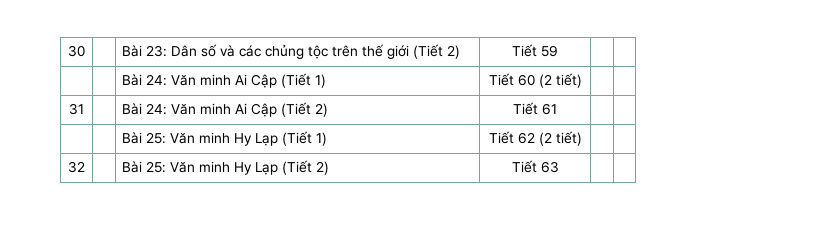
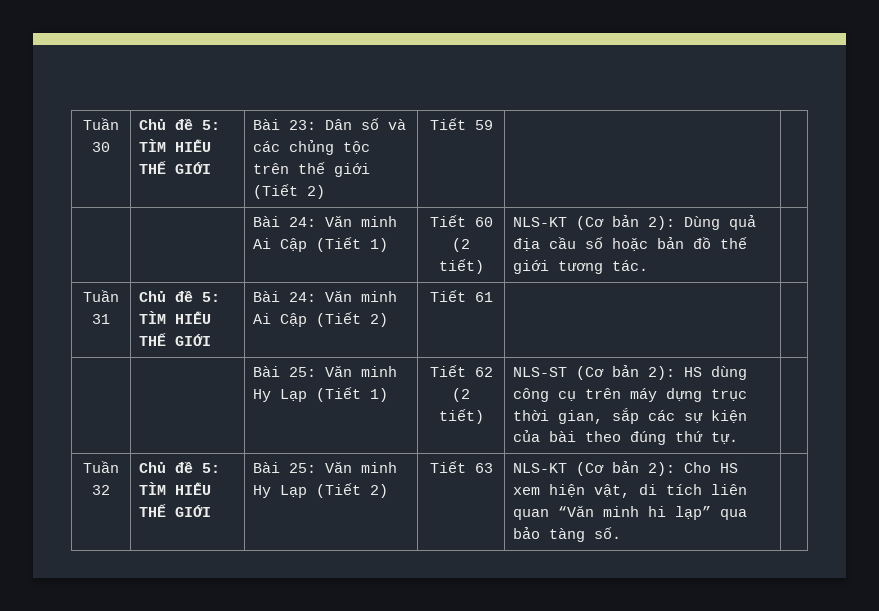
(68, 51) none -> [83,118,119,130] Tuần
(85, 51) none -> [139,119,221,130] [139,139,212,152] [139,161,212,174] Chủ đề 5: TÌM HIỂU THẾ GIỚI
[69,103,84,115] | // 31 | -> [513,215,757,230] [513,237,748,251] [513,260,649,274] [83,290,119,302] [92,314,110,324] [139,291,221,302] [139,311,212,324] [139,333,212,346] NLS-KT (Cơ bản 2): Dùng quả địa cầu số hoặc bản đồ thế giới tương tác. | // Tuần 31 | Chủ đề 5: TÌM HIỂU THẾ GIỚI
[68,161,85,173] | // 32 | -> [513,365,748,380] [513,388,748,402] [513,407,748,424] [513,430,739,445] [83,461,119,473] [92,485,110,495] [139,462,221,473] [139,482,212,495] [139,504,212,517] NLS-ST (Cơ bản 2): HS dùng công cụ trên máy dựng trục thời gian, sắp các sự kiện của bài theo đúng thứ tự. | // Tuần 32 | Chủ đề 5: TÌM HIỂU THẾ GIỚI
(559, 167) none -> [513,461,739,476] [513,484,748,498] [513,505,748,520] [513,527,622,542] NLS-KT (Cơ bản 2): Cho HS xem hiện vật, di tích liên quan “Văn minh hi lạp” qua bảo tàng số.

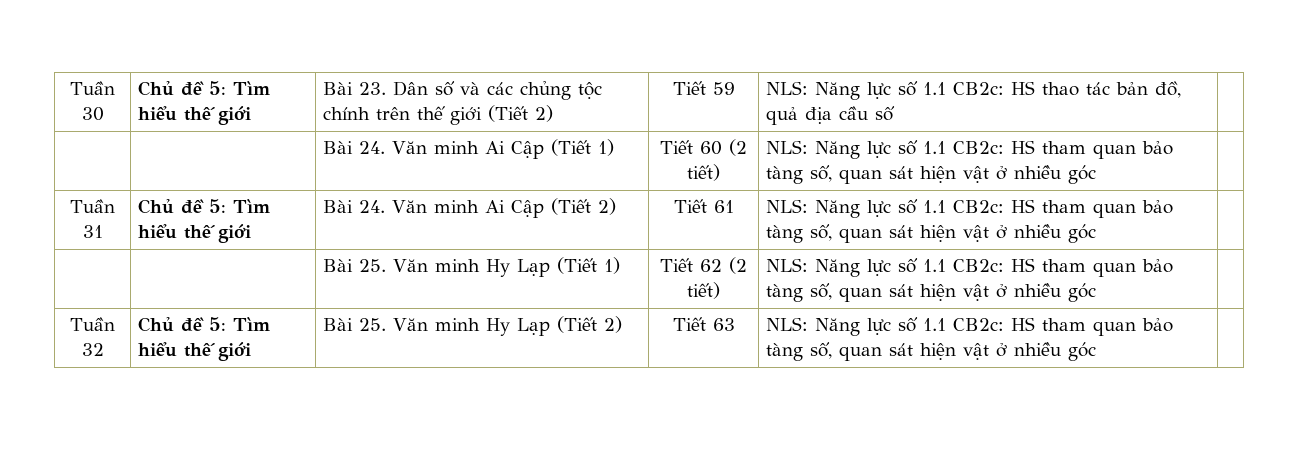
[139,139,212,152] [139,161,212,174] [253,119,317,130] TÌM HIỂU THẾ GIỚI | Bài 23: -> [232,81,270,95] [137,106,251,125] [322,82,386,95] Tìm hiểu thế giới | Bài 23.
(371, 147) none -> [322,107,370,120] chính
[253,216,317,227] | // | | Bài 24: -> [765,81,1181,100] [765,106,895,125] [322,141,385,154] NLS: Năng lực số 1.1 CB2c: HS thao tác bản đồ, quả địa cầu số | // | | Bài 24.
[513,215,757,230] [513,237,748,251] [513,260,649,274] NLS-KT (Cơ bản 2): Dùng quả địa cầu số hoặc bản đồ thế giới tương tác. -> [765,140,1173,159] [765,165,1096,184] NLS: Năng lực số 1.1 CB2c: HS tham quan bảo tàng số, quan sát hiện vật ở nhiều góc
[139,311,212,324] [139,333,212,346] [253,291,317,302] TÌM HIỂU THẾ GIỚI | Bài 24: -> [232,199,270,213] [137,224,251,243] [322,200,385,213] Tìm hiểu thế giới | Bài 24.
[253,366,317,377] | // | | Bài 25: -> [765,199,1173,218] [765,224,1096,243] [322,259,386,272] NLS: Năng lực số 1.1 CB2c: HS tham quan bảo tàng số, quan sát hiện vật ở nhiều góc | // | | Bài 25.
[513,365,748,380] [513,388,748,402] [513,407,748,424] [513,430,739,445] NLS-ST (Cơ bản 2): HS dùng công cụ trên máy dựng trục thời gian, sắp các sự kiện của bài theo đúng thứ tự. -> [765,258,1173,277] [765,283,1096,302] NLS: Năng lực số 1.1 CB2c: HS tham quan bảo tàng số, quan sát hiện vật ở nhiều góc
[139,482,212,495] [139,504,212,517] [253,462,317,473] TÌM HIỂU THẾ GIỚI | Bài 25: -> [232,317,270,331] [137,342,251,361] [322,318,386,331] Tìm hiểu thế giới | Bài 25.
[513,461,739,476] [513,484,748,498] [513,505,748,520] [513,527,622,542] NLS-KT (Cơ bản 2): Cho HS xem hiện vật, di tích liên quan “Văn minh hi lạp” qua bảo tàng số. -> [765,317,1173,336] [765,342,1096,361] NLS: Năng lực số 1.1 CB2c: HS tham quan bảo tàng số, quan sát hiện vật ở nhiều góc

